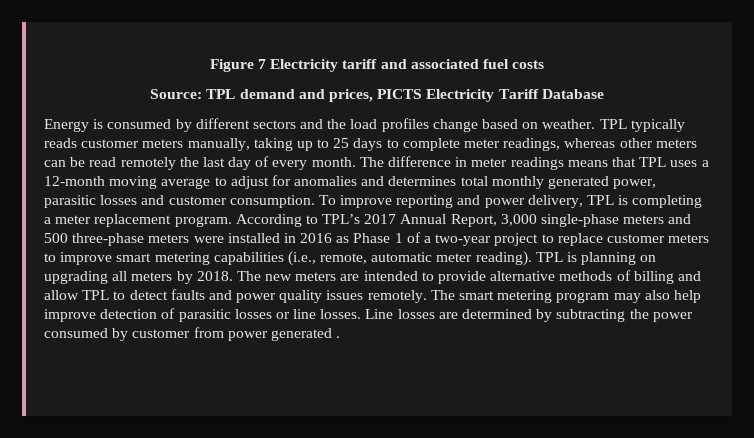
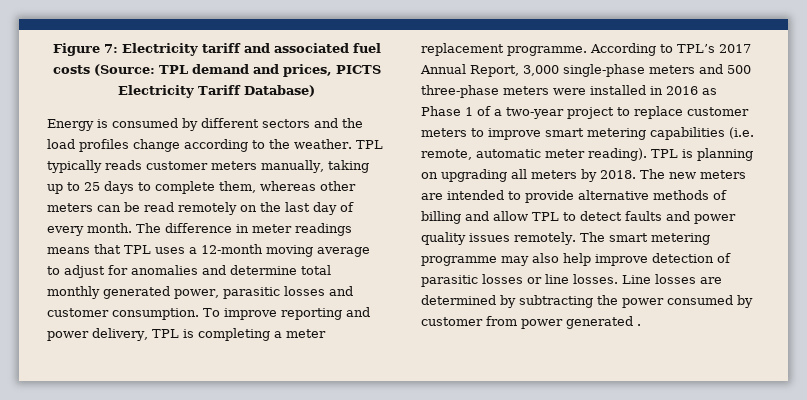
[258,59,267,69] 7 -> [103,44,118,53] 7:
[150,89,203,99] // Source: -> [93,64,155,76] (Source:
[541,89,604,99] Database -> [243,85,315,97] Database)
[482,119,539,129] based on -> [184,139,290,152] according to the
[464,138,561,151] meter readings, -> [219,181,256,193] them,
(176, 163) none -> [240,205,257,212] on
[388,176,457,186] determines -> [230,265,297,275] determine
[174,216,232,227] program. -> [507,46,587,56] programme.
[287,251,316,266] (i.e., -> [729,127,754,139] (i.e.
[556,292,610,303] program -> [421,256,497,266] programme

